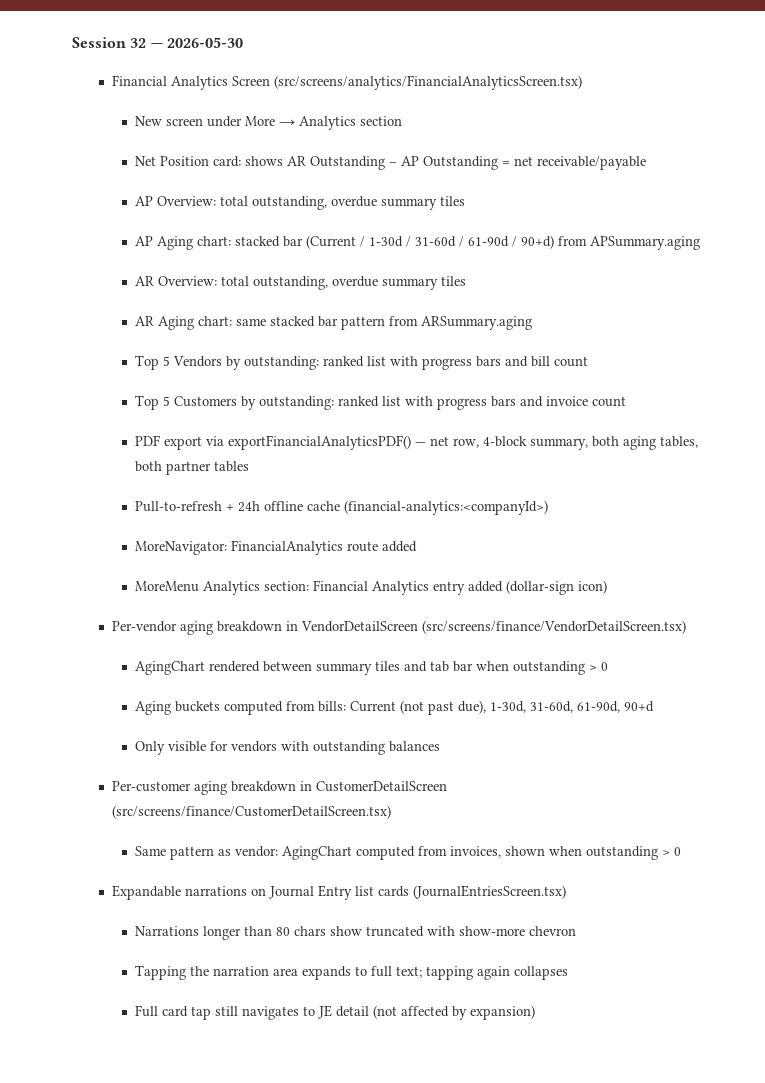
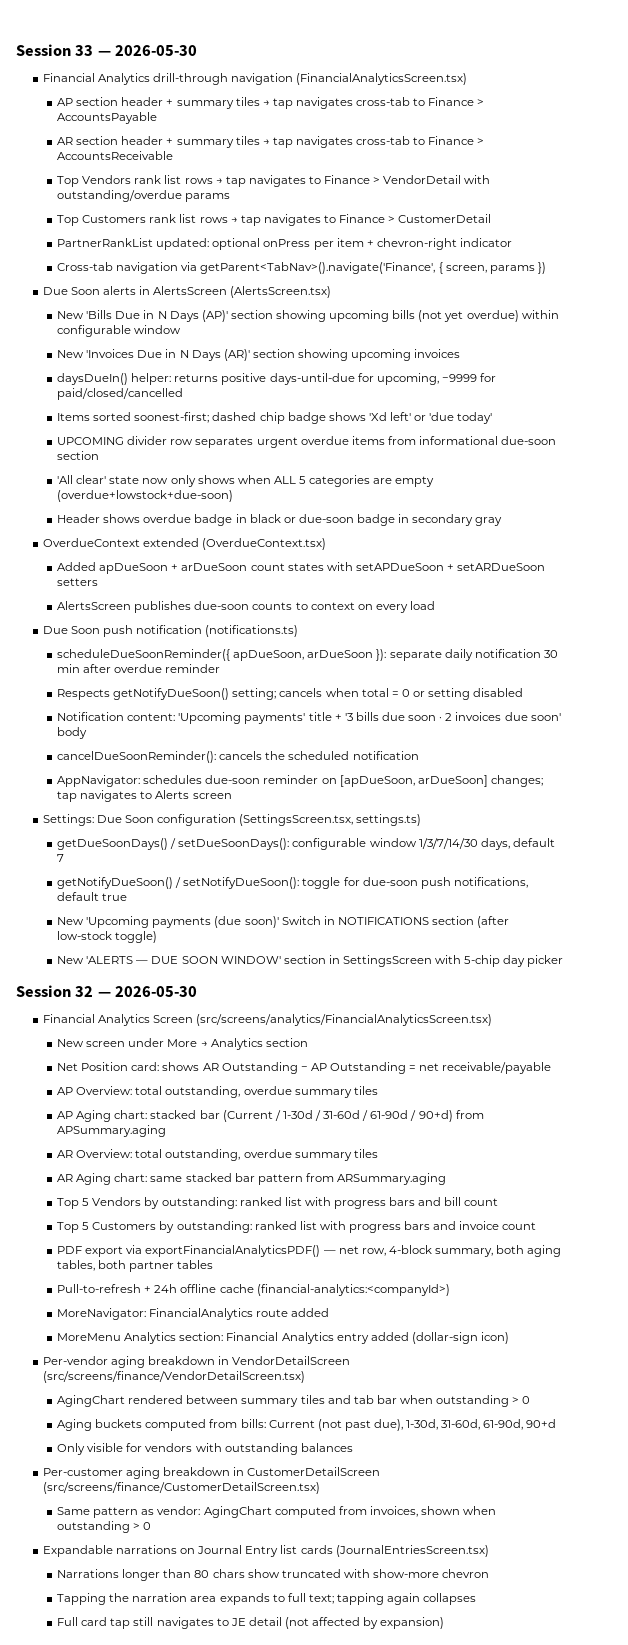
[72,37,126,48] Session -> [16,44,198,56] [42,73,468,85] [57,97,485,109] [57,112,158,124] [57,136,485,148] [57,151,174,160] [57,175,491,187] [57,190,231,202] [57,214,492,226] [57,238,513,250] [57,262,546,274] [42,286,332,298] [57,310,559,322] [57,325,182,337] [57,349,461,361] [57,373,497,385] [57,388,184,400] [57,412,493,424] [57,436,557,448] [57,451,100,460] [57,475,435,487] [57,490,234,502] [57,514,503,526] [42,538,327,550] [57,562,546,574] [57,578,99,586] [57,601,436,613] [42,625,299,637] [57,649,558,661] [57,664,221,673] [57,688,524,700] [57,712,561,724] [57,727,88,739] [57,751,419,763] [57,775,543,787] [57,790,232,802] [42,814,422,826] [57,838,555,850] [57,854,65,862] [57,877,528,889] [57,892,128,901] [57,916,510,928] [57,931,158,943] [57,955,564,967] [16,985,71,997] Session 33 — 2026-05-30 // Financial Analytics drill-through navigation (FinancialAnalyticsScreen.tsx) // AP section header + summary tiles → tap navigates cross-tab to Finance > AccountsPayable // AR section header + summary tiles → tap navigates cross-tab to Finance > AccountsReceivable // Top Vendors rank list rows → tap navigates to Finance > VendorDetail with outstanding/overdue params // Top Customers rank list rows → tap navigates to Finance > CustomerDetail // PartnerRankList updated: optional onPress per item + chevron-right indicator // Cross-tab navigation via getParent<TabNav>().navigate('Finance', { screen, params }) // Due Soon alerts in AlertsScreen (AlertsScreen.tsx) // New 'Bills Due in N Days (AP)' section showing upcoming bills (not yet overdue) within configurable window // New 'Invoices Due in N Days (AR)' section showing upcoming invoices // daysDueIn() helper: returns positive days-until-due for upcoming, −9999 for paid/closed/cancelled // Items sorted soonest-first; dashed chip badge shows 'Xd left' or 'due today' // UPCOMING divider row separates urgent overdue items from informational due-soon section // 'All clear' state now only shows when ALL 5 categories are empty (overdue+lowstock+due-soon) // Header shows overdue badge in black or due-soon badge in secondary gray // OverdueContext extended (OverdueContext.tsx) // Added apDueSoon + arDueSoon count states with setAPDueSoon + setARDueSoon setters // AlertsScreen publishes due-soon counts to context on every load // Due Soon push notification (notifications.ts) // scheduleDueSoonReminder({ apDueSoon, arDueSoon }): separate daily notification 30 min after overdue reminder // Respects getNotifyDueSoon() setting; cancels when total = 0 or setting disabled // Notification content: 'Upcoming payments' title + '3 bills due soon · 2 invoices due soon' body // cancelDueSoonReminder(): cancels the scheduled notification // AppNavigator: schedules due-soon reminder on [apDueSoon, arDueSoon] changes; tap navigates to Alerts screen // Settings: Due Soon configuration (SettingsScreen.tsx, settings.ts) // getDueSoonDays() / setDueSoonDays(): configurable window 1/3/7/14/30 days, default 7 // getNotifyDueSoon() / setNotifyDueSoon(): toggle for due-soon push notifications, default true // New 'Upcoming payments (due soon)' Switch in NOTIFICATIONS section (after low-stock toggle) // New 'ALERTS — DUE SOON WINDOW' section in SettingsScreen with 5-chip day picker // Session

